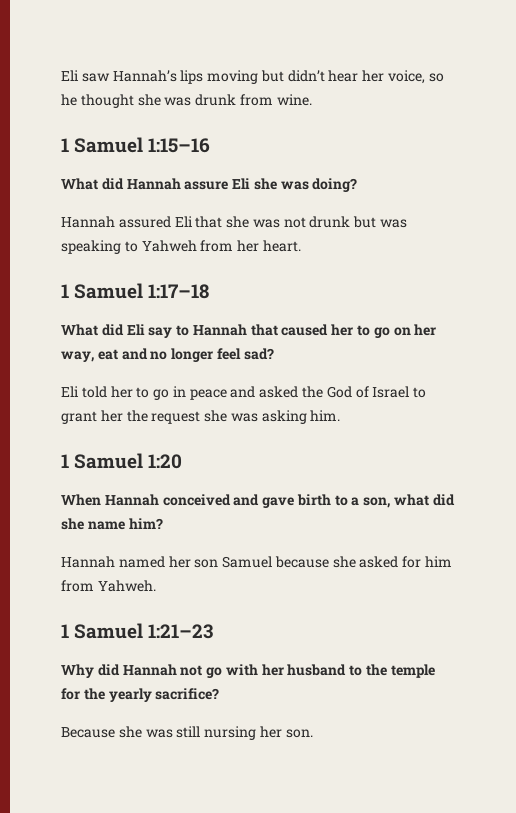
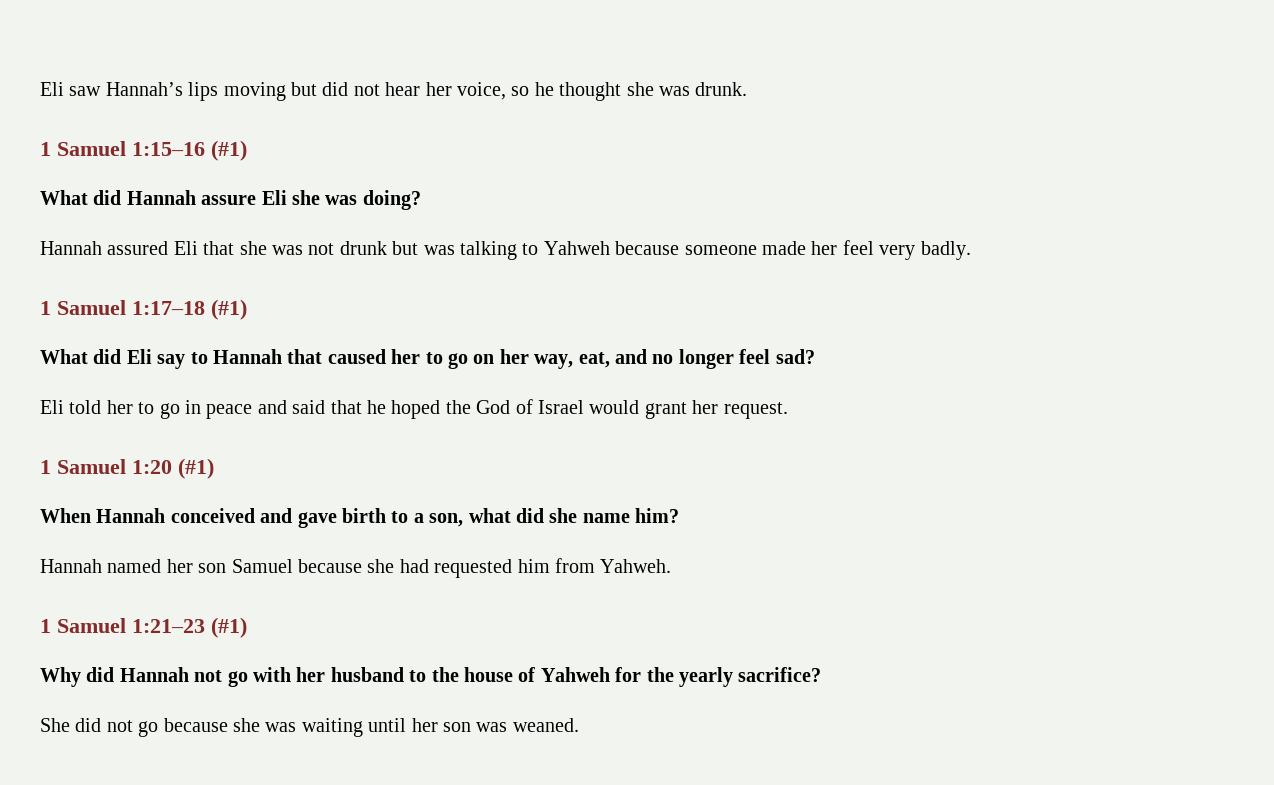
[287,70,325,82] didn’t -> [322,82,380,96] did not
[195,94,312,106] drunk from wine. -> [695,82,748,96] drunk.
(211, 145) none -> [211,140,247,161] (#1)
[61,240,121,254] speaking -> [459,241,517,260] talking
[200,240,301,252] from her heart. -> [615,240,971,260] because someone made her feel very badly.
(210, 291) none -> [211,299,247,320] (#1)
[97,349,118,360] eat -> [578,352,610,368] eat,
[259,386,299,398] asked -> [292,400,441,419] said that he hoped
[413,387,427,398] to -> [589,400,640,414] would
[126,410,341,424] the request she was asking him. -> [723,402,788,419] request.
(183, 461) none -> [178,458,214,479] (#1)
[359,556,422,568] asked for -> [399,559,513,578] had requested
(214, 631) none -> [211,617,247,638] (#1)
[390,664,435,678] temple -> [463,667,610,682] house of Yahweh
[61,726,313,740] Because she was still nursing her son. -> [40,718,579,737] She did not go because she was waiting until her son was weaned.

